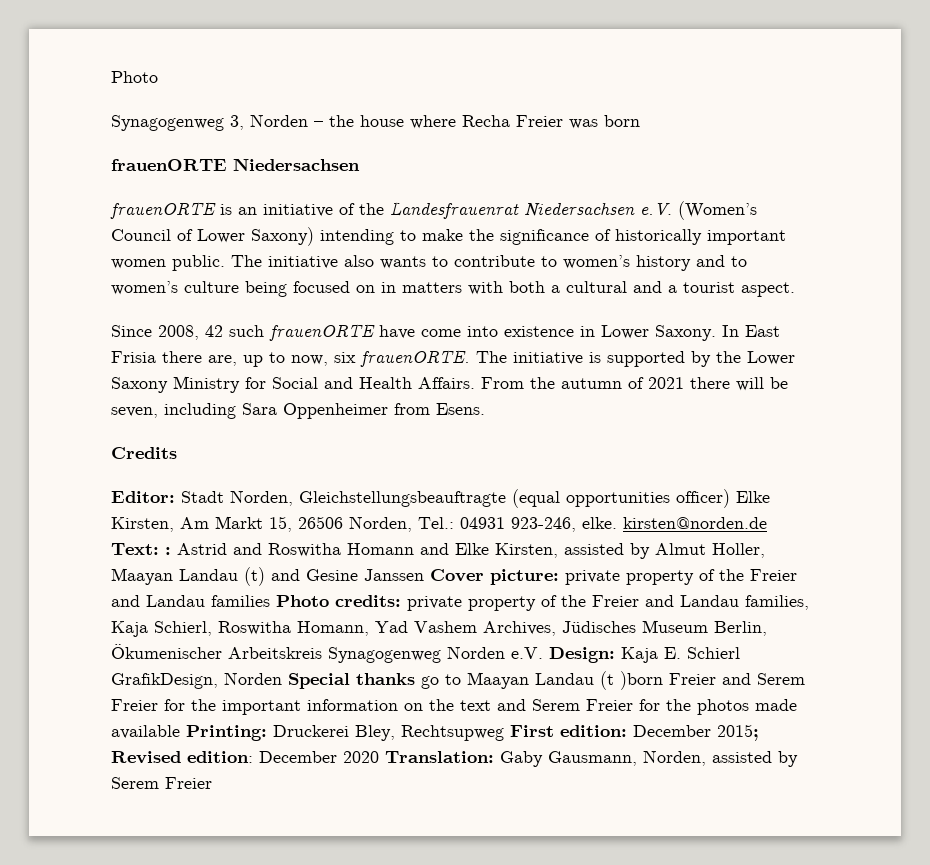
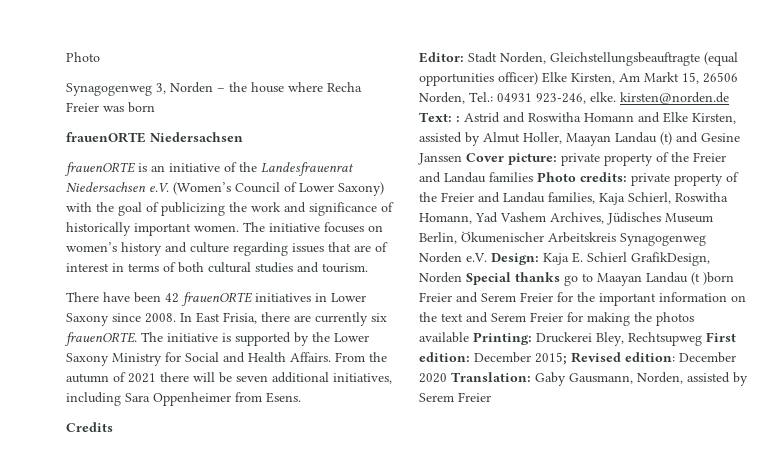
[320,229,786,245] [111,255,747,271] [111,281,795,297] [111,324,780,341] [111,351,328,367] intending to make the significance of historically important women public. The initiative also wants to contribute to women’s history and to women’s culture being focused on in matters with both a cultural and a tourist aspect. // Since 2008, 42 such frauenORTE have come into existence in Lower Saxony. In East Frisia there are, up to now, -> [66,202,394,216] [66,222,383,236] [66,242,388,256] [66,262,368,273] [66,292,366,306] [66,312,368,326] with the goal of publicizing the work and significance of historically important women. The initiative focuses on women’s history and culture regarding issues that are of interest in terms of both cultural studies and tourism. // There have been 42 frauenORTE initiatives in Lower Saxony since 2008. In East Frisia, there are currently
[111,407,158,418] seven, -> [236,372,392,384] seven additional initiatives,
(660, 705) none -> [587,312,630,326] making
[755,699,797,711] made -> (694, 319) none

